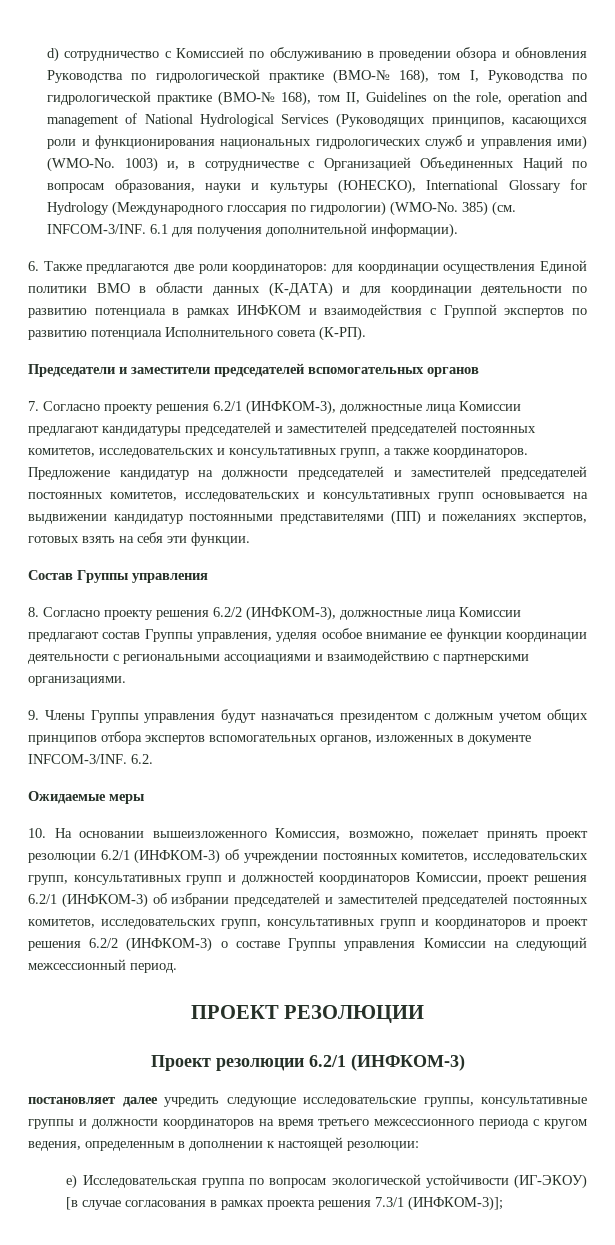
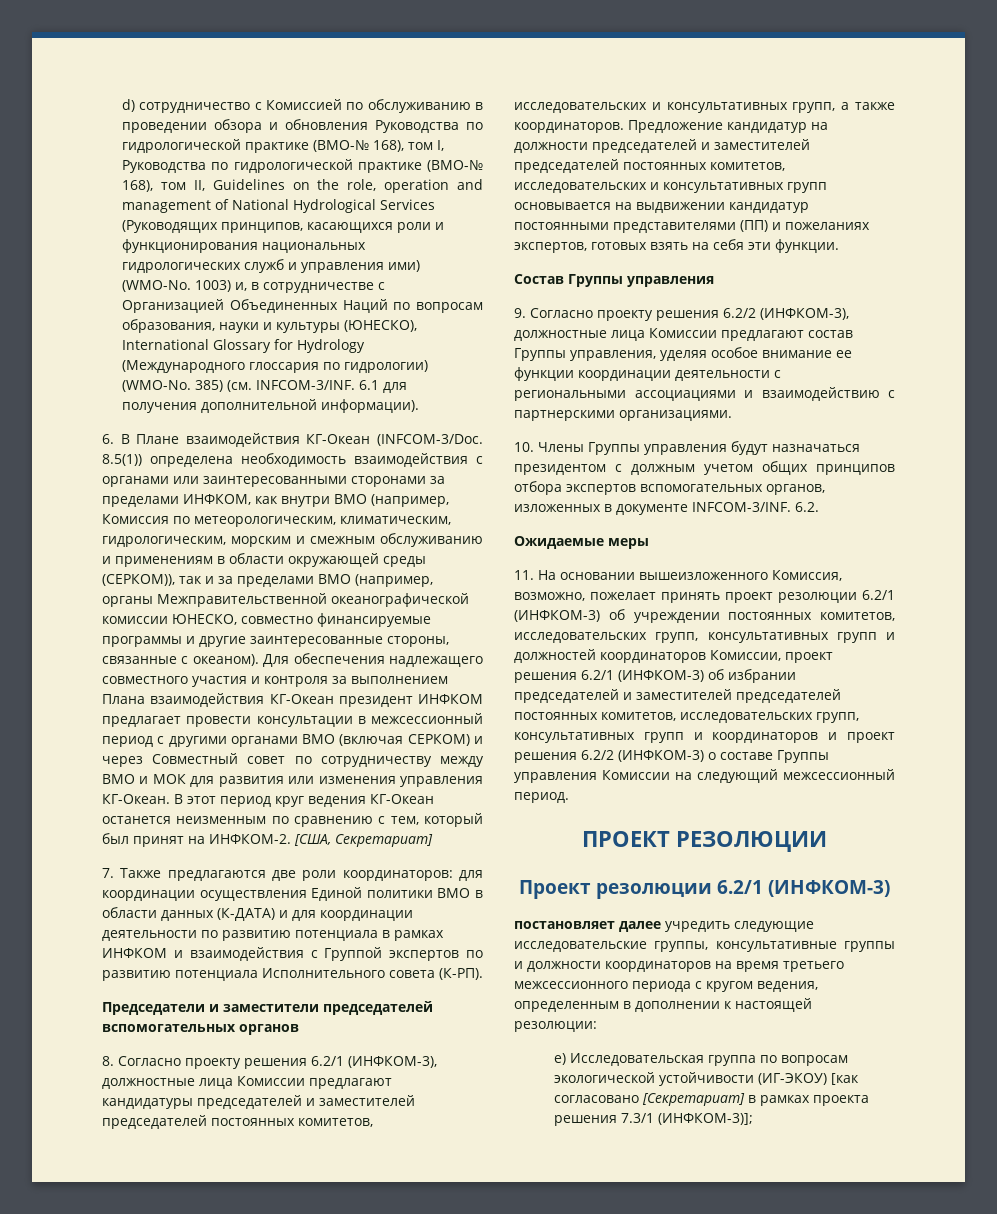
(39, 266) none -> [120,433,483,447] [102,453,483,467] [102,476,445,487] [102,494,449,507] [102,514,451,527] [102,533,483,547] [102,553,426,567] [102,574,433,587] [102,593,469,607] [102,613,431,627] [102,636,449,647] [102,653,483,667] [102,676,448,687] [102,693,483,707] [102,713,483,727] [102,734,483,747] [102,753,484,767] [102,774,483,787] [102,794,434,807] [102,813,483,827] [102,833,433,847] [102,868,114,878] В Плане взаимодействия КГ-Океан (INFCOM-3/Doc. 8.5(1)) определена необходимость взаимодействия с органами или заинтересованными сторонами за пределами ИНФКОМ, как внутри ВМО (например, Комиссия по метеорологическим, климатическим, гидрологическим, морским и смежным обслуживанию и применениям в области окружающей среды (СЕРКОМ)), так и за пределами ВМО (например, органы Межправительственной океанографической комиссии ЮНЕСКО, совместно финансируемые программы и другие заинтересованные стороны, связанные с океаном). Для обеспечения надлежащего совместного участия и контроля за выполнением Плана взаимодействия КГ-Океан президент ИНФКОМ предлагает провести консультации в межсессионный период с другими органами ВМО (включая СЕРКОМ) и через Совместный совет по сотрудничеству между ВМО и МОК для развития или изменения управления КГ-Океан. В этот период круг ведения КГ-Океан останется неизменным по сравнению с тем, который был принят на ИНФКОМ-2. [США, Секретариат] // 7.
[28,401,39,411] 7. -> [102,1056,114,1066] 8.
[28,607,39,617] 8. -> [514,308,526,318] 9.
[28,710,39,720] 9. -> [514,442,534,452] 10.
[28,828,46,838] 10. -> [514,570,534,580] 11.
[66,1197,207,1210] [в случае согласования -> [831,1073,860,1085] [554,1093,746,1106] [как согласовано [Секретариат]

